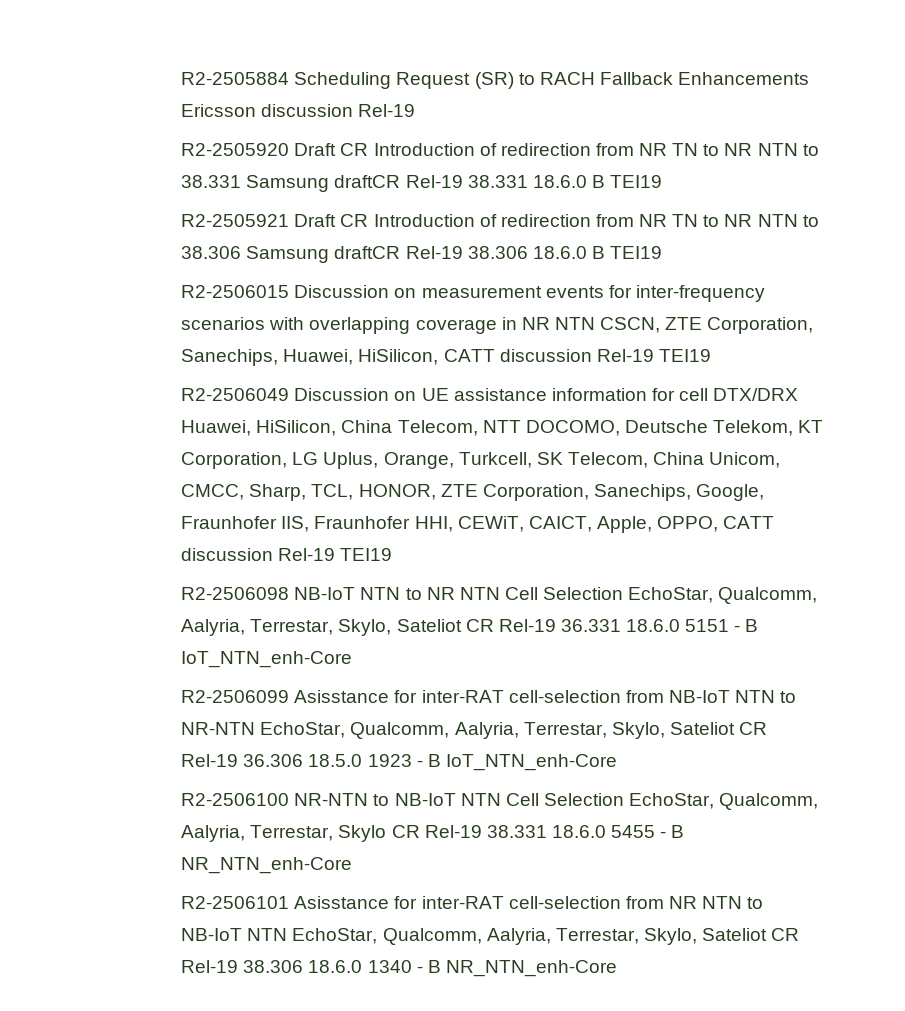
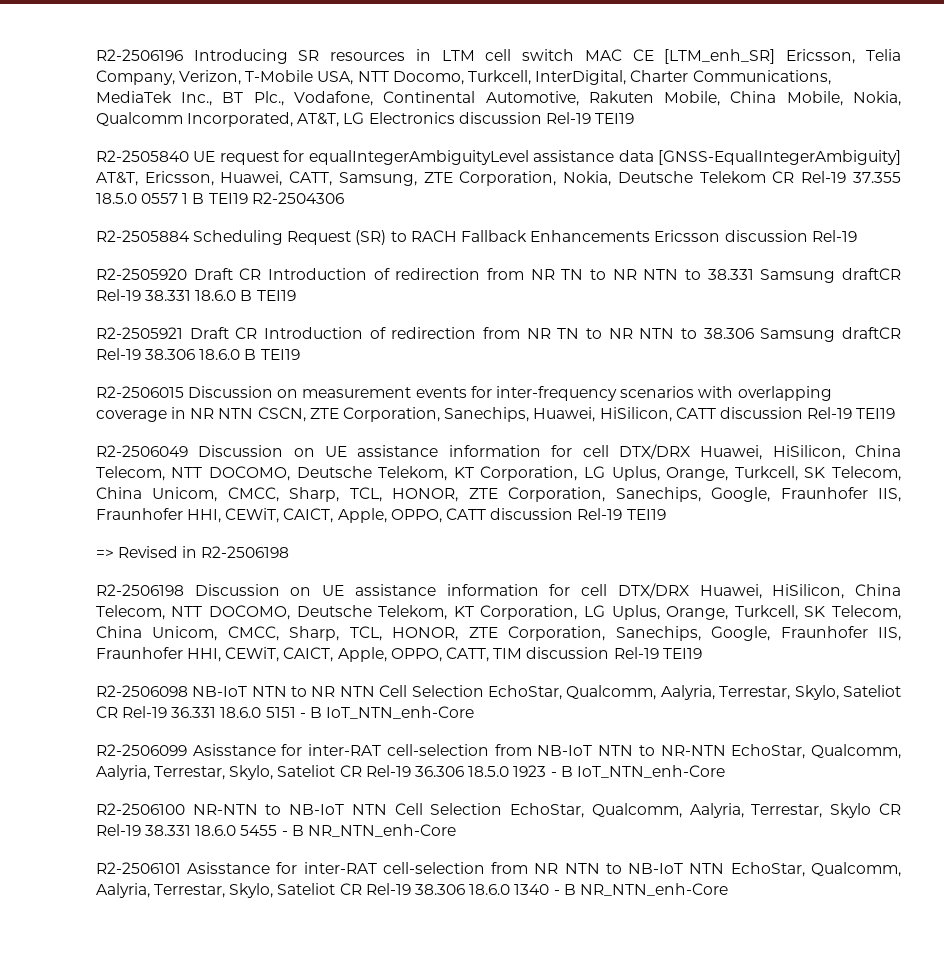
(181, 78) none -> [95,49,901,64] [95,70,831,85] [95,91,902,106] [95,112,635,127] [95,150,901,165] [95,171,901,186] [95,192,344,204] R2-2506196 Introducing SR resources in LTM cell switch MAC CE [LTM_enh_SR] Ericsson, Telia Company, Verizon, T-Mobile USA, NTT Docomo, Turkcell, InterDigital, Charter Communications, MediaTek Inc., BT Plc., Vodafone, Continental Automotive, Rakuten Mobile, China Mobile, Nokia, Qualcomm Incorporated, AT&T, LG Electronics discussion Rel-19 TEI19 // R2-2505840 UE request for equalIntegerAmbiguityLevel assistance data [GNSS-EqualIntegerAmbiguity] AT&T, Ericsson, Huawei, CATT, Samsung, ZTE Corporation, Nokia, Deutsche Telekom CR Rel-19 37.355 18.5.0 0557 1 B TEI19 R2-2504306 //
(393, 554) none -> [95,546,290,558] [95,583,901,599] [95,605,901,620] [95,626,901,641] [95,647,702,662] // => Revised in R2-2506198 // R2-2506198 Discussion on UE assistance information for cell DTX/DRX Huawei, HiSilicon, China Telecom, NTT DOCOMO, Deutsche Telekom, KT Corporation, LG Uplus, Orange, Turkcell, SK Telecom, China Unicom, CMCC, Sharp, TCL, HONOR, ZTE Corporation, Sanechips, Google, Fraunhofer IIS, Fraunhofer HHI, CEWiT, CAICT, Apple, OPPO, CATT, TIM discussion Rel-19 TEI19

